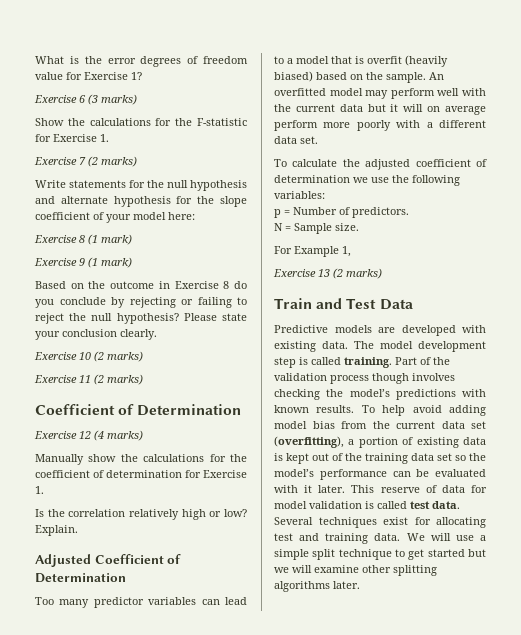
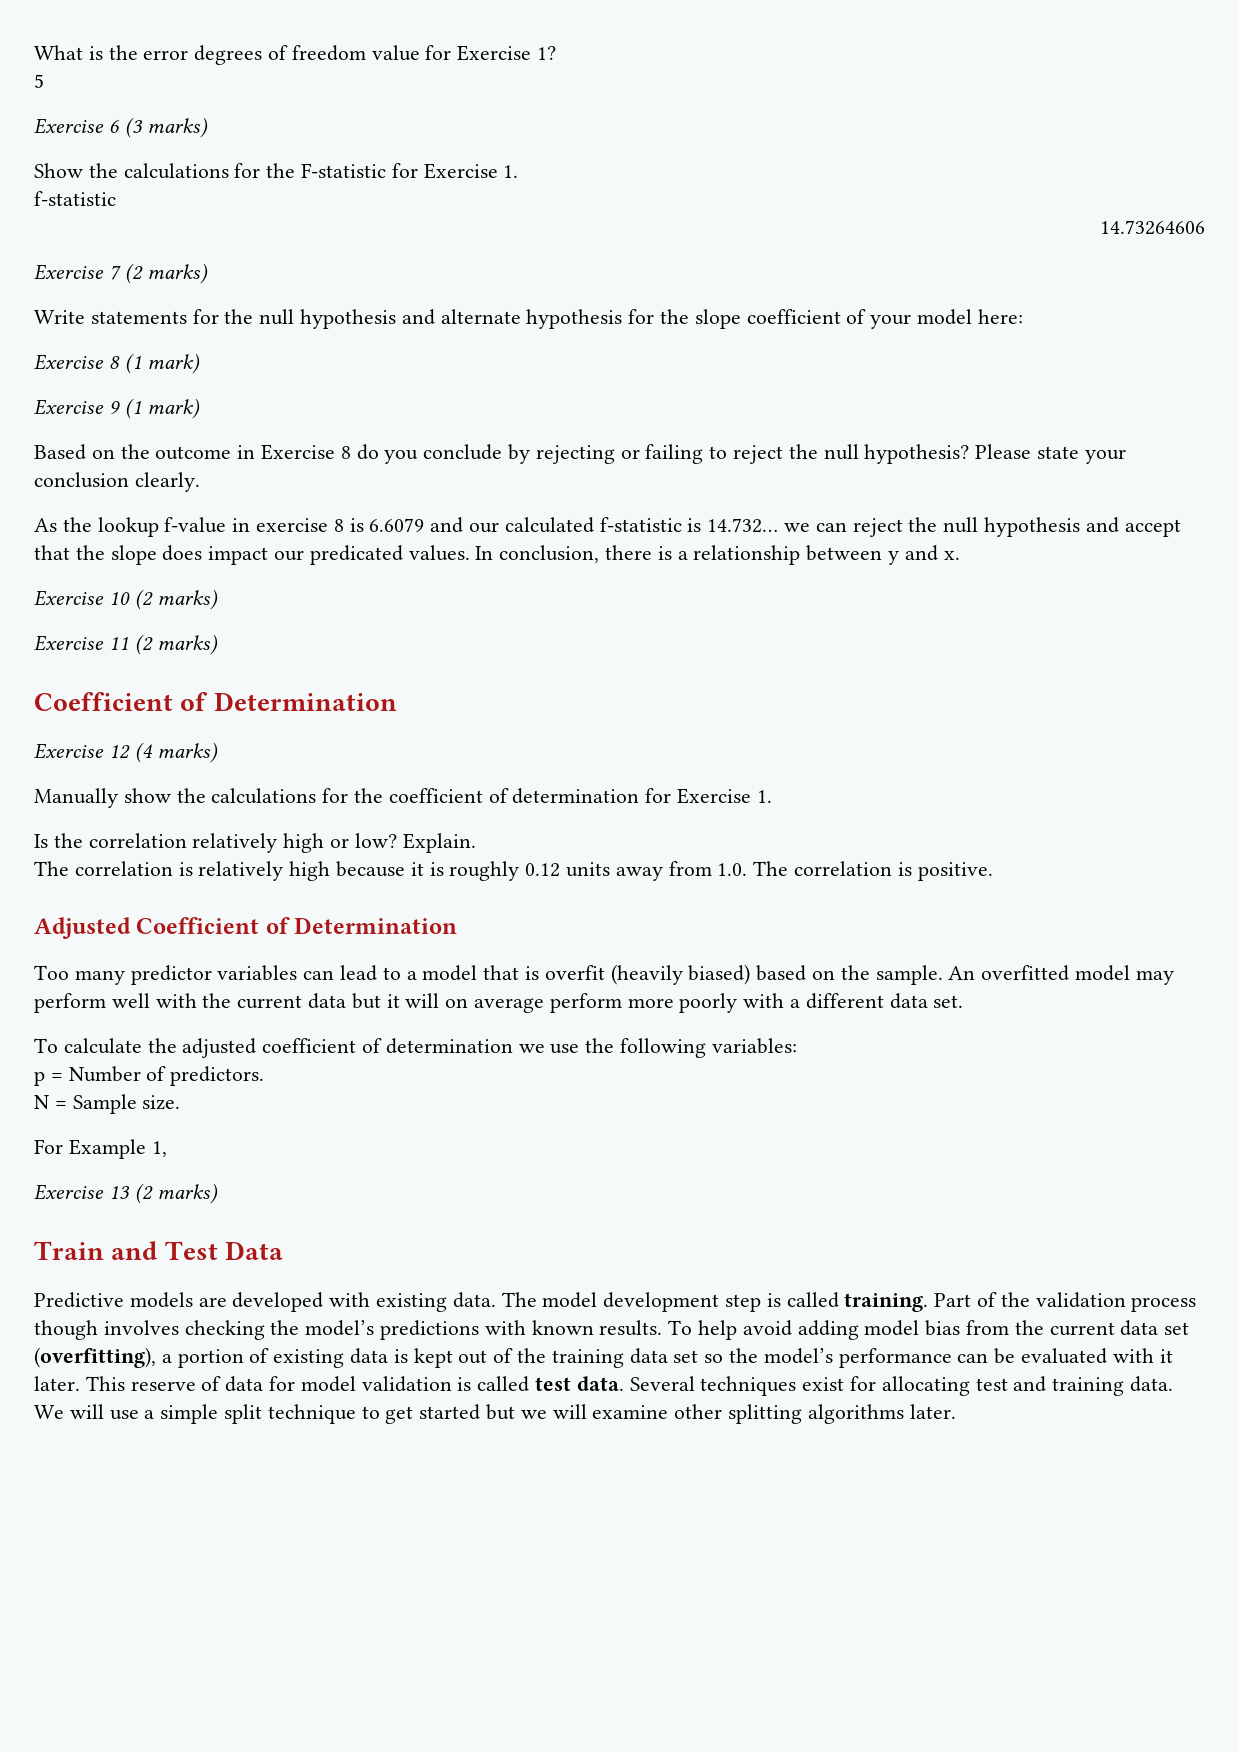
(142, 76) none -> [34,74,44,88] // 5
(109, 138) none -> [34,191,116,206] [1100,220,1205,235] // f-statistic // 14.73264606
(157, 334) none -> [34,517,1181,537] [34,545,960,565] // As the lookup f-value in exercise 8 is 6.6079 and our calculated f-statistic is 14.732… we can reject the null hypothesis and accept that the slope does impact our predicated values. In conclusion, there is a relationship between y and x.
(78, 530) none -> [34,861,993,881] // The correlation is relatively high because it is roughly 0.12 units away from 1.0. The correlation is positive.

